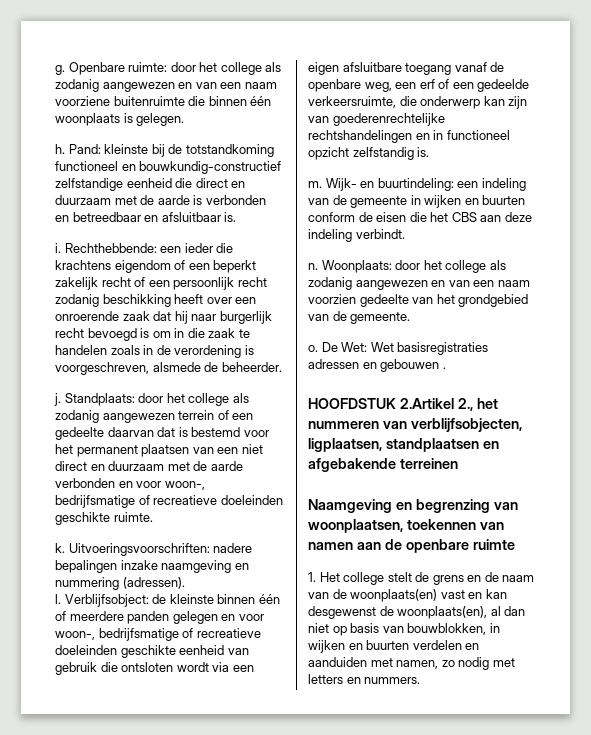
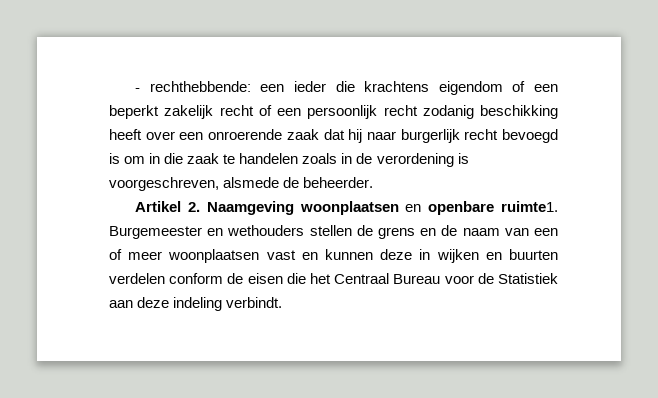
[55,62,282,75] [55,79,277,92] [55,96,272,106] [55,113,185,126] [55,144,274,157] [55,161,282,174] [55,178,246,191] [55,195,266,205] [55,212,237,222] [55,243,157,253] g. Openbare ruimte: door het college als zodanig aangewezen en van een naam voorziene buitenruimte die binnen één woonplaats is gelegen. // h. Pand: kleinste bij de totstandkoming functioneel en bouwkundig-constructief zelfstandige eenheid die direct en duurzaam met de aarde is verbonden en betreedbaar en afsluitbaar is. // i. Rechthebbende: -> [135,81,251,92] - rechthebbende:
[54,393,249,406] [55,410,254,423] [55,427,269,440] [55,444,263,457] [55,461,243,471] [55,478,205,490] [55,495,283,508] [55,512,153,525] [55,543,253,556] [55,560,249,573] [55,577,185,590] [55,594,280,607] [55,611,264,624] [55,628,261,641] [55,645,249,658] [55,662,254,675] [308,62,505,75] [308,79,530,92] [308,96,528,109] [308,113,445,126] [308,130,510,143] [308,147,430,160] [308,178,526,191] [308,195,526,208] [308,212,532,222] [308,229,405,242] [308,260,506,273] [308,277,530,290] [308,294,529,307] [308,311,411,324] [308,342,489,355] [308,359,446,372] [308,398,498,411] [308,418,522,432] [308,438,499,452] [308,458,458,472] [308,499,518,513] [308,519,504,533] [308,539,515,553] [308,572,412,585] j. Standplaats: door het college als zodanig aangewezen terrein of een gedeelte daarvan dat is bestemd voor het permanent plaatsen van een niet direct en duurzaam met de aarde verbonden en voor woon-, bedrijfsmatige of recreatieve doeleinden geschikte ruimte. // k. Uitvoeringsvoorschriften: nadere bepalingen inzake naamgeving en nummering (adressen). // l. Verblijfsobject: de kleinste binnen één of meerdere panden gelegen en voor woon-, bedrijfsmatige of recreatieve doeleinden geschikte eenheid van gebruik die ontsloten wordt via een eigen afsluitbare toegang vanaf de openbare weg, een erf of een gedeelde verkeersruimte, die onderwerp kan zijn van goederenrechtelijke rechtshandelingen en in functioneel opzicht zelfstandig is. // m. Wijk- en buurtindeling: een indeling van de gemeente in wijken en buurten conform de eisen die het CBS aan deze indeling verbindt. // n. Woonplaats: door het college als zodanig aangewezen en van een naam voorzien gedeelte van het grondgebied van de gemeente. // o. De Wet: Wet basisregistraties adressen en gebouwen . // HOOFDSTUK 2.Artikel 2., het nummeren van verblijfsobjecten, ligplaatsen, standplaatsen en afgebakende terreinen // Naamgeving en begrenzing van woonplaatsen, toekennen van namen aan de openbare ruimte // 1. Het college stelt -> [135,201,558,215] [109,225,352,239] Artikel 2. Naamgeving woonplaatsen en openbare ruimte1. Burgemeester en wethouders stellen
[332,589,507,602] [308,606,526,619] [308,623,487,636] de woonplaats(en) vast en kan desgewenst de woonplaats(en), al dan niet op basis van bouwblokken, -> [533,228,558,236] [109,249,413,263] een of meer woonplaatsen vast en kunnen deze
[465,643,480,650] [308,657,515,670] [308,674,421,684] en aanduiden met namen, zo nodig met letters en nummers. -> [169,273,558,284] [109,297,283,311] conform de eisen die het Centraal Bureau voor de Statistiek aan deze indeling verbindt.

